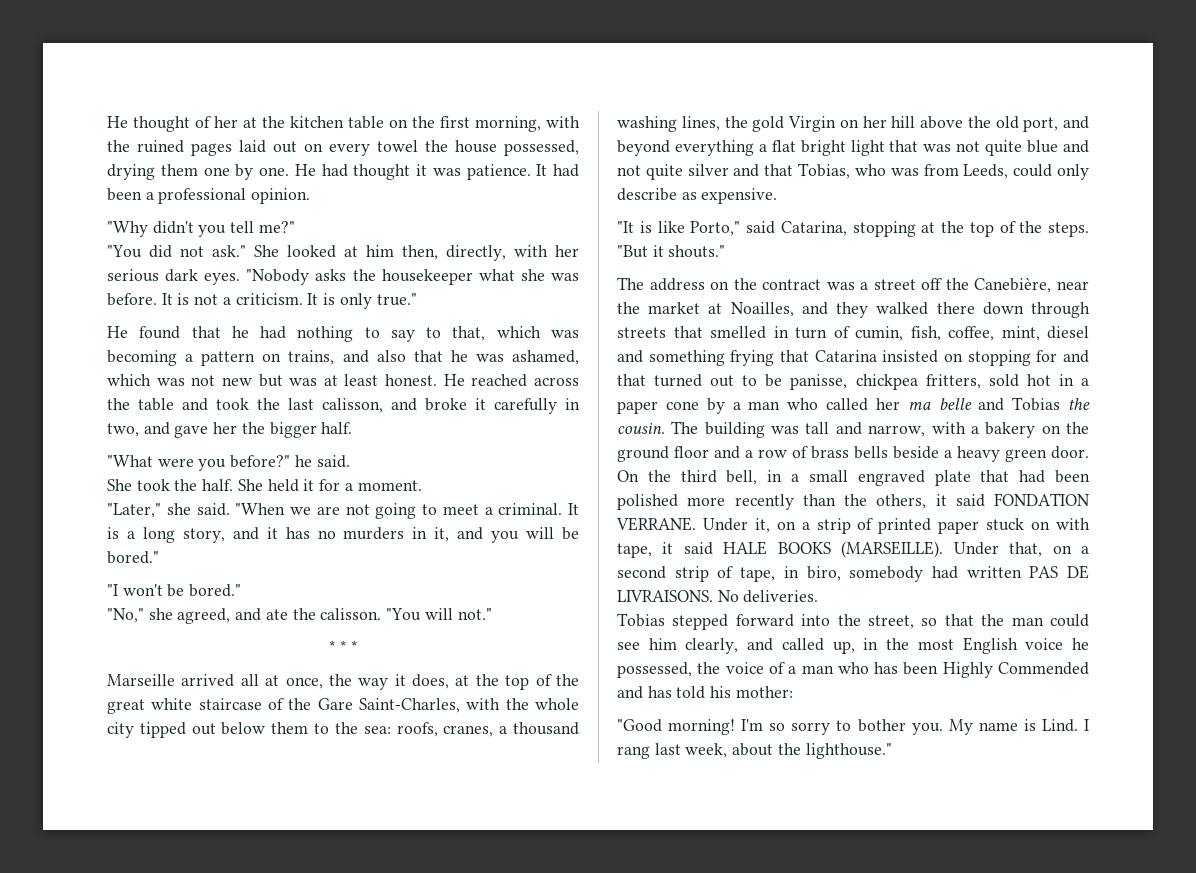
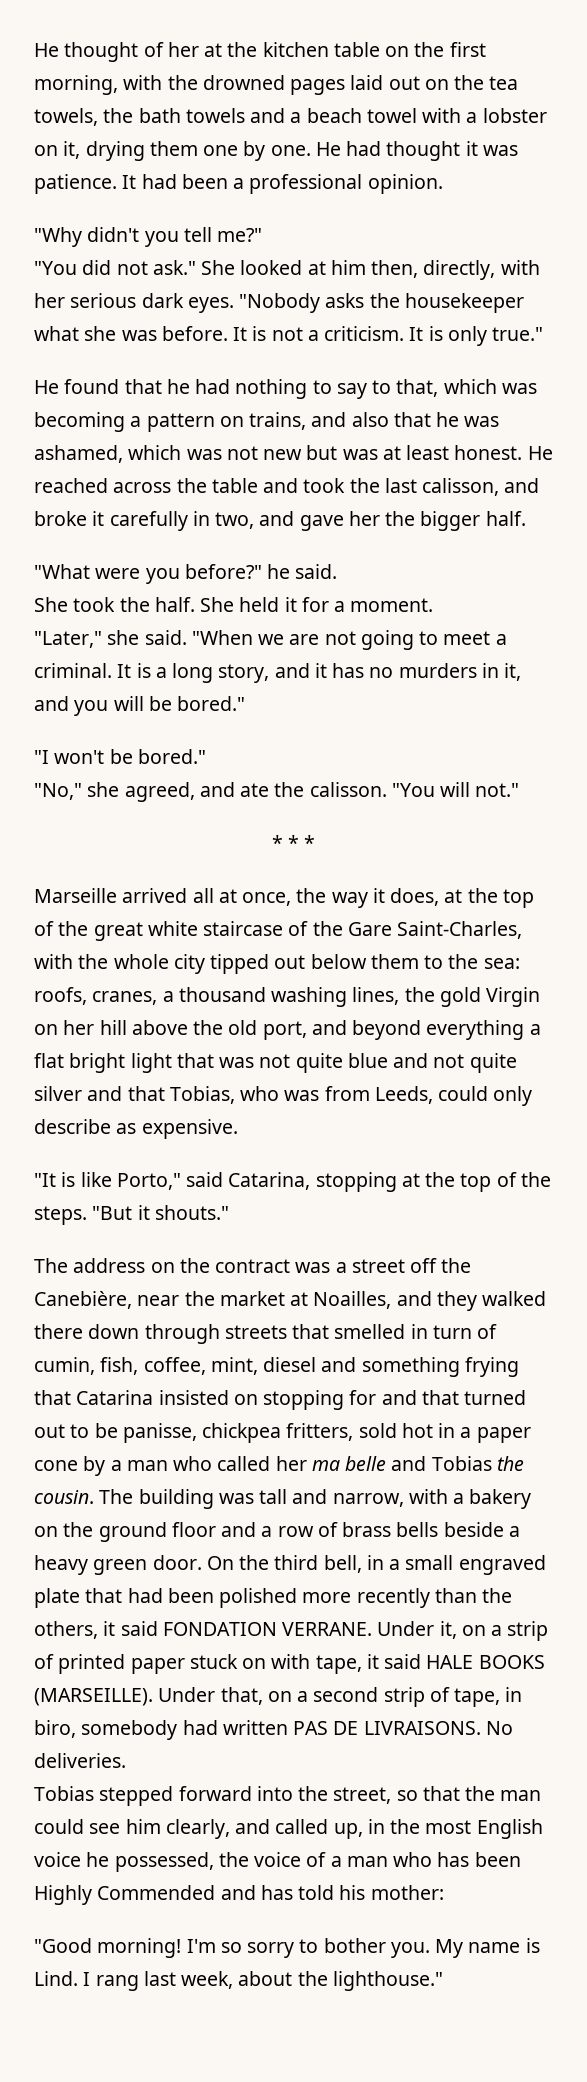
[137,140,184,153] ruined -> [202,75,285,90] drowned
[329,140,579,156] every towel the house possessed, -> [454,75,519,90] [34,108,547,126] [34,141,81,159] the tea towels, the bath towels and a beach towel with a lobster on it,

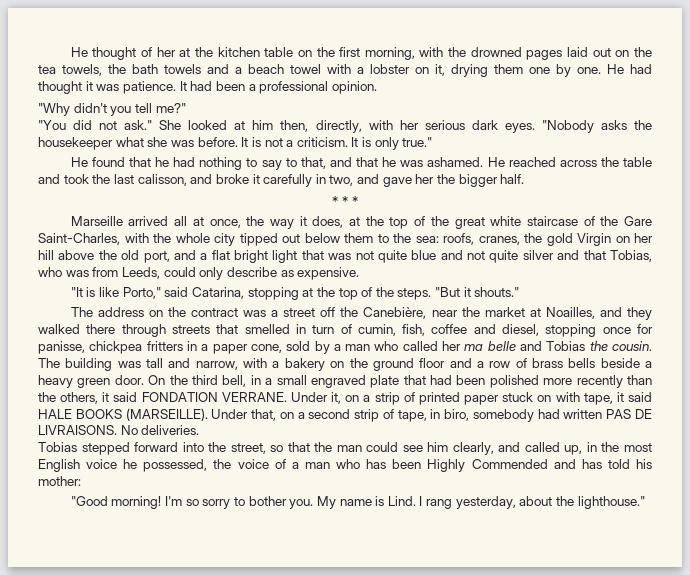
[443,379,537,394] [34,412,500,432] [34,445,523,463] which was becoming a pattern on trains, and also that he was ashamed, which was not new but was at least honest. -> [329,157,484,167] and that he was ashamed.
[34,564,338,584] [34,597,434,612] [34,630,507,650] [34,663,522,683] [34,696,246,716] [34,749,206,764] [34,782,520,802] // "What were you before?" he said. // She took the half. She held it for a moment. // "Later," she said. "When we are not going to meet a criminal. It is a long story, and it has no murders in it, and you will be bored." // "I won't be bored." // "No," she agreed, and ate the calisson. "You will not." -> (525, 179) none
[162,987,400,1007] a thousand washing lines, -> (520, 240) none
[352,1020,525,1040] beyond everything -> (196, 255) none
[88,1324,140,1339] down -> (116, 329) none
[143,1357,519,1377] [34,1390,527,1410] [34,1423,433,1443] coffee, mint, diesel and something frying that Catarina insisted on stopping for and that turned out to be panisse, chickpea fritters, sold hot -> [431,324,653,337] [38,341,183,354] coffee and diesel, stopping once for panisse, chickpea fritters
[34,1460,78,1471] cone -> [250,341,311,353] cone, sold
[143,1971,234,1989] last week, -> [455,496,516,509] yesterday,

